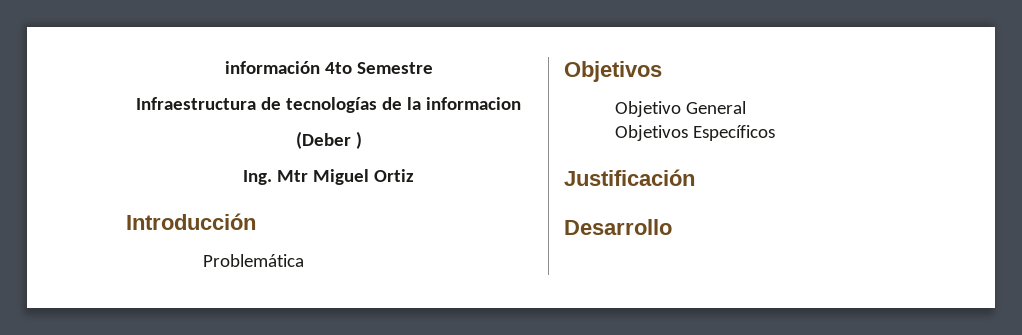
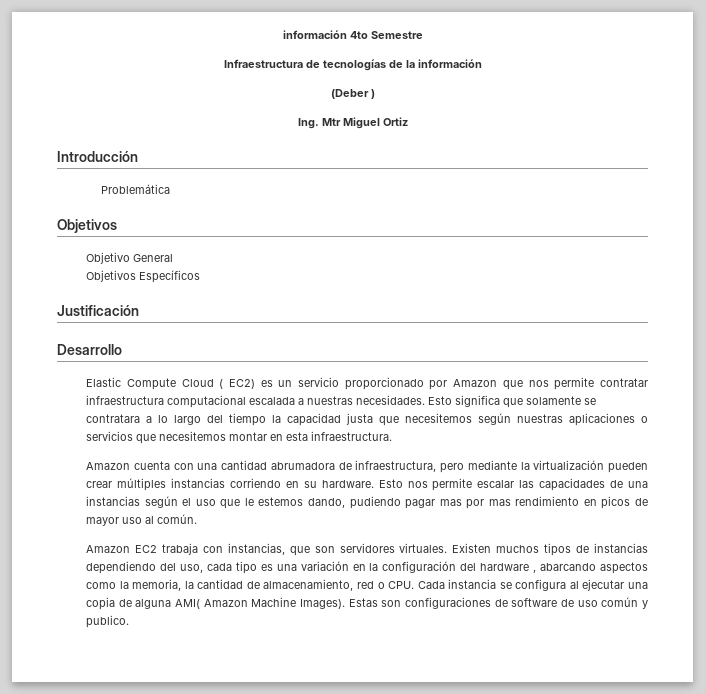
[425,97,521,110] informacion -> [417,59,482,68] información
(672, 227) none -> [86,377,648,390] [86,395,597,408] [86,413,649,426] [86,431,393,444] [86,460,649,473] [86,478,648,491] [86,496,649,509] [86,514,198,526] [86,543,648,556] [86,561,648,574] [86,579,648,591] [86,597,649,610] [86,615,130,628] // Elastic Compute Cloud ( EC2) es un servicio proporcionado por Amazon que nos permite contratar infraestructura computacional escalada a nuestras necesidades. Esto significa que solamente se contratara a lo largo del tiempo la capacidad justa que necesitemos según nuestras aplicaciones o servicios que necesitemos montar en esta infraestructura. // Amazon cuenta con una cantidad abrumadora de infraestructura, pero mediante la virtualización pueden crear múltiples instancias corriendo en su hardware. Esto nos permite escalar las capacidades de una instancias según el uso que le estemos dando, pudiendo pagar mas por mas rendimiento en picos de mayor uso al común. // Amazon EC2 trabaja con instancias, que son servidores virtuales. Existen muchos tipos de instancias dependiendo del uso, cada tipo es una variación en la configuración del hardware , abarcando aspectos como la memoria, la cantidad de almacenamiento, red o CPU. Cada instancia se configura al ejecutar una copia de alguna AMI( Amazon Machine Images). Estas son configuraciones de software de uso común y publico.

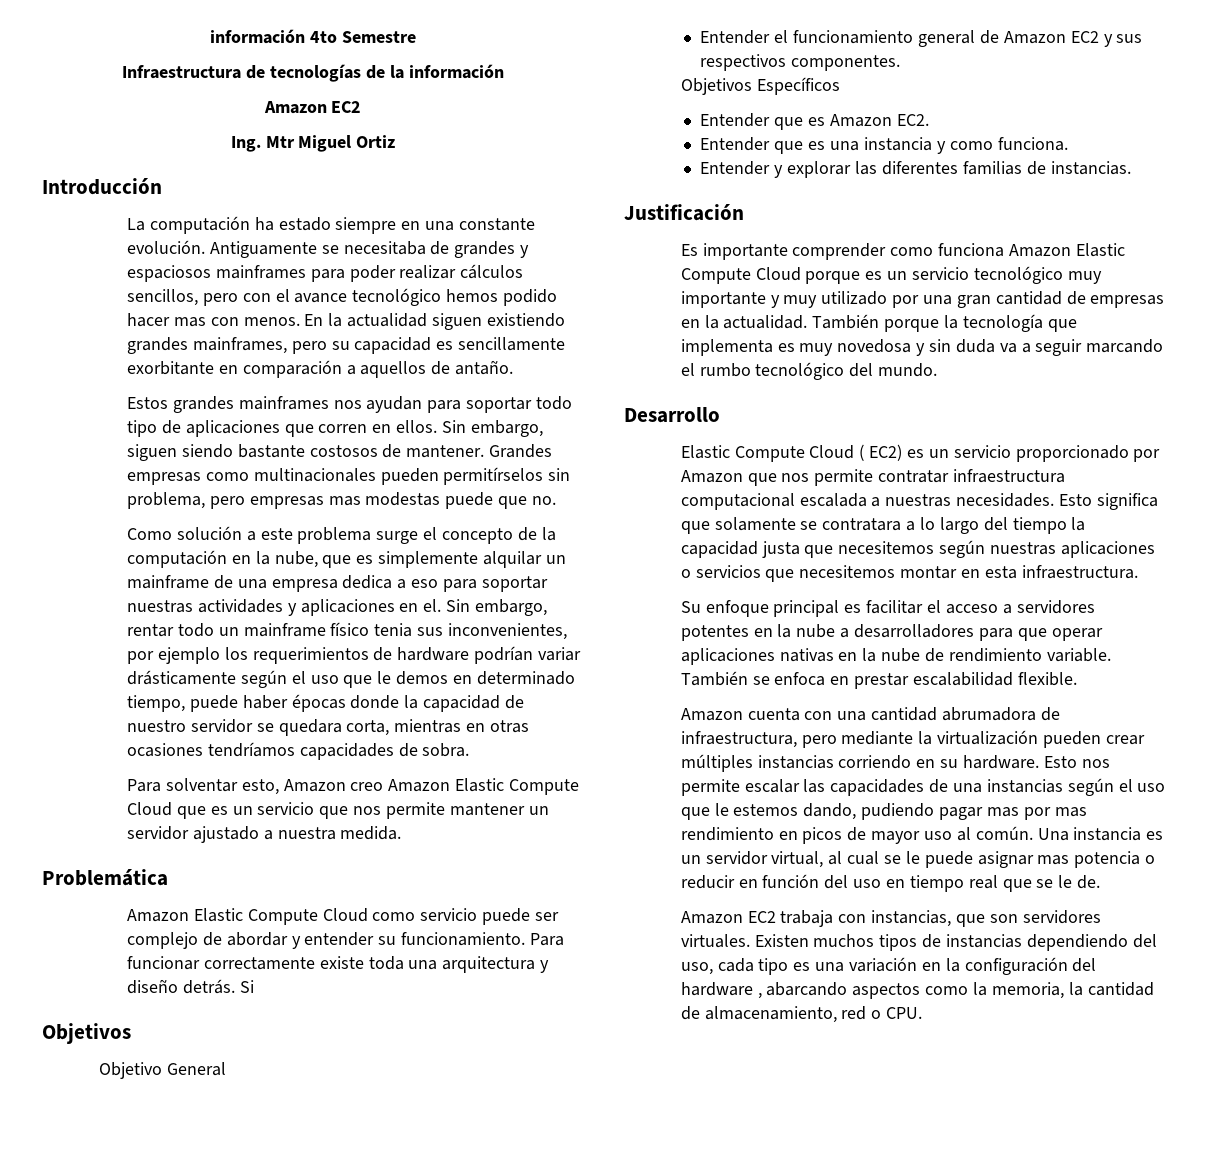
[330,89,375,99] (Deber ) -> [263,101,362,114] Amazon EC2
[100,184,170,194] [57,219,117,233] [86,252,174,264] [86,270,201,283] [57,305,139,316] Problemática // Objetivos // Objetivo General // Objetivos Específicos // Justificación -> [127,216,536,234] [127,240,530,258] [127,264,524,282] [127,288,558,306] [127,313,565,330] [127,337,566,354] [127,360,514,378] [127,396,573,413] [127,420,543,437] [127,444,553,461] [127,467,571,485] [127,492,557,509] [127,526,556,544] [127,550,566,568] [127,575,548,592] [127,599,548,616] [127,622,568,640] [127,646,582,664] [127,670,575,688] [127,694,525,712] [127,719,530,736] [127,742,470,760] [127,778,580,795] [127,802,549,819] [127,826,402,843] [42,869,168,886] [127,908,560,925] [127,932,565,949] [127,956,550,973] [127,979,254,994] [42,1023,131,1044] [98,1062,226,1079] [700,30,1143,47] [700,54,901,71] [680,77,840,95] [700,113,929,130] [700,137,1068,154] [700,161,1131,178] [624,204,744,221] [680,243,1125,260] [680,266,1102,284] [680,291,1165,308] [680,314,1077,332] [680,339,1164,356] [680,362,938,380] La computación ha estado siempre en una constante evolución. Antiguamente se necesitaba de grandes y espaciosos mainframes para poder realizar cálculos sencillos, pero con el avance tecnológico hemos podido hacer mas con menos. En la actualidad siguen existiendo grandes mainframes, pero su capacidad es sencillamente exorbitante en comparación a aquellos de antaño. // Estos grandes mainframes nos ayudan para soportar todo tipo de aplicaciones que corren en ellos. Sin embargo, siguen siendo bastante costosos de mantener. Grandes empresas como multinacionales pueden permitírselos sin problema, pero empresas mas modestas puede que no. // Como solución a este problema surge el concepto de la computación en la nube, que es simplemente alquilar un mainframe de una empresa dedica a eso para soportar nuestras actividades y aplicaciones en el. Sin embargo, rentar todo un mainframe físico tenia sus inconvenientes, por ejemplo los requerimientos de hardware podrían variar drásticamente según el uso que le demos en determinado tiempo, puede haber épocas donde la capacidad de nuestro servidor se quedara corta, mientras en otras ocasiones tendríamos capacidades de sobra. // Para solventar esto, Amazon creo Amazon Elastic Compute Cloud que es un servicio que nos permite mantener un servidor ajustado a nuestra medida. // Problemática // Amazon Elastic Compute Cloud como servicio puede ser complejo de abordar y entender su funcionamiento. Para funcionar correctamente existe toda una arquitectura y diseño detrás. Si // Objetivos // Objetivo General // Entender el funcionamiento general de Amazon EC2 y sus respectivos componentes. // Objetivos Específicos // Entender que es Amazon EC2. // Entender que es una instancia y como funciona. // Entender y explorar las diferentes familias de instancias. // Justificación // Es importante comprender como funciona Amazon Elastic Compute Cloud porque es un servicio tecnológico muy importante y muy utilizado por una gran cantidad de empresas en la actualidad. También porque la tecnología que implementa es muy novedosa y sin duda va a seguir marcando el rumbo tecnológico del mundo.
(393, 436) none -> [680,600,1095,617] [680,624,1103,641] [680,648,1111,665] [680,671,1077,689] // Su enfoque principal es facilitar el acceso a servidores potentes en la nube a desarrolladores para que operar aplicaciones nativas en la nube de rendimiento variable. También se enfoca en prestar escalabilidad flexible.
(198, 519) none -> [1037,827,1164,841] [680,851,1156,868] [680,874,1101,892] Una instancia es un servidor virtual, al cual se le puede asignar mas potencia o reducir en función del uso en tiempo real que se le de.
[417,579,648,591] [86,597,649,610] [86,615,130,628] Cada instancia se configura al ejecutar una copia de alguna AMI( Amazon Machine Images). Estas son configuraciones de software de uso común y publico. -> (923, 1013) none

